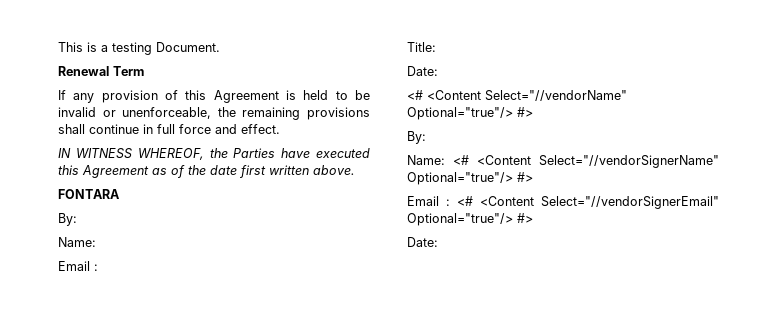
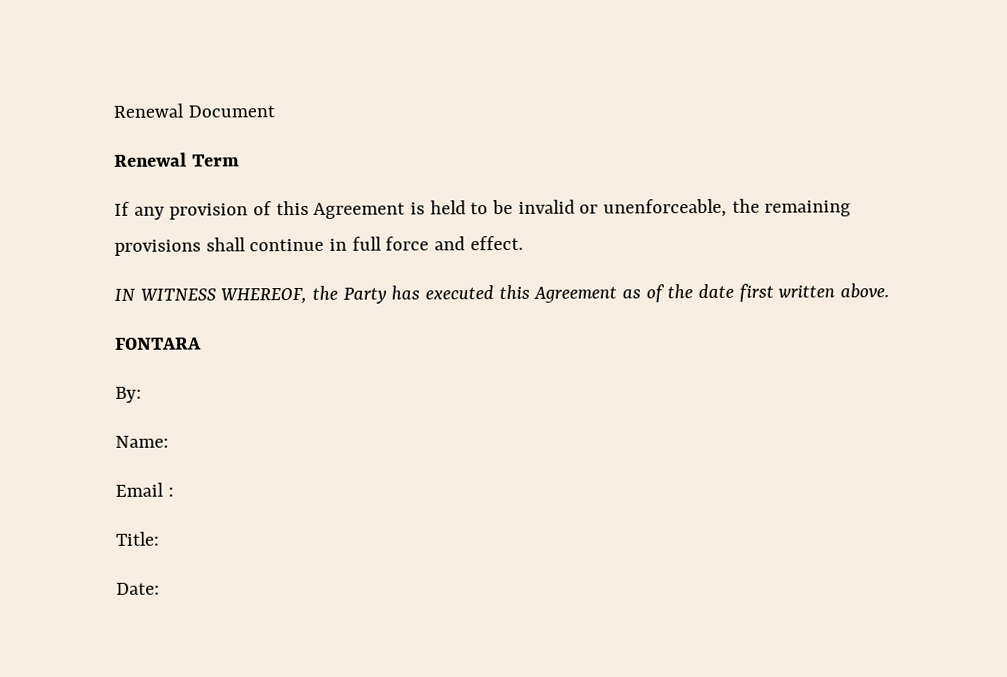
[58,42,220,55] This is a testing Document. -> [113,103,275,118] Renewal Document
[233,148,311,158] Parties have -> [342,285,421,304] Party has
[407,90,627,101] [407,107,533,120] [407,131,426,144] [407,155,719,168] [407,172,533,185] [407,196,719,209] [407,213,533,226] [407,237,438,247] // <# <Content Select="//vendorName" Optional="true"/> #> // By: // Name: <# <Content Select="//vendorSignerName" Optional="true"/> #> // Email : <# <Content Select="//vendorSignerEmail" Optional="true"/> #> // Date: -> (160, 588) none

